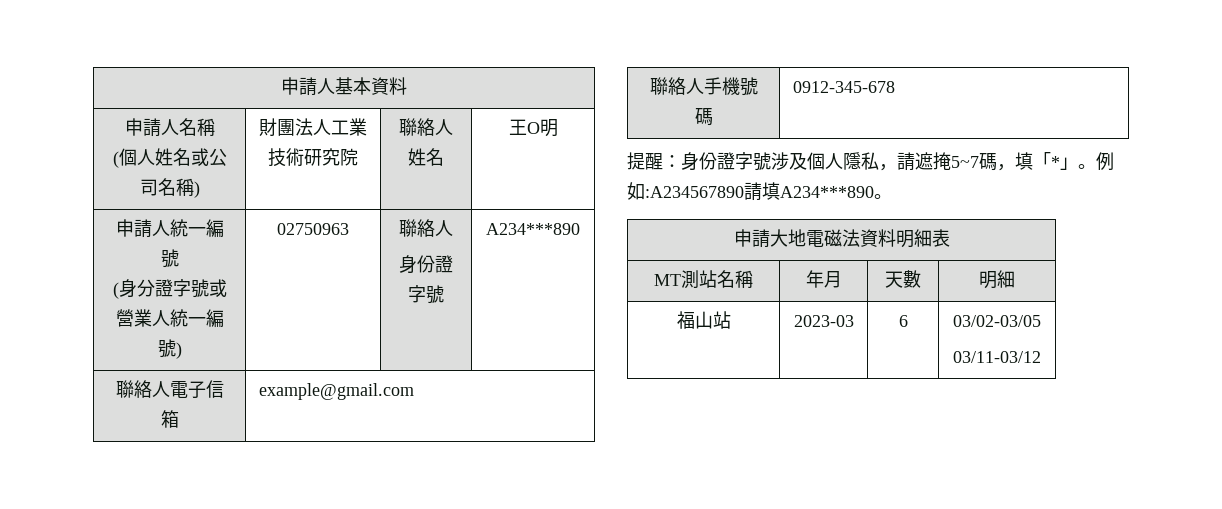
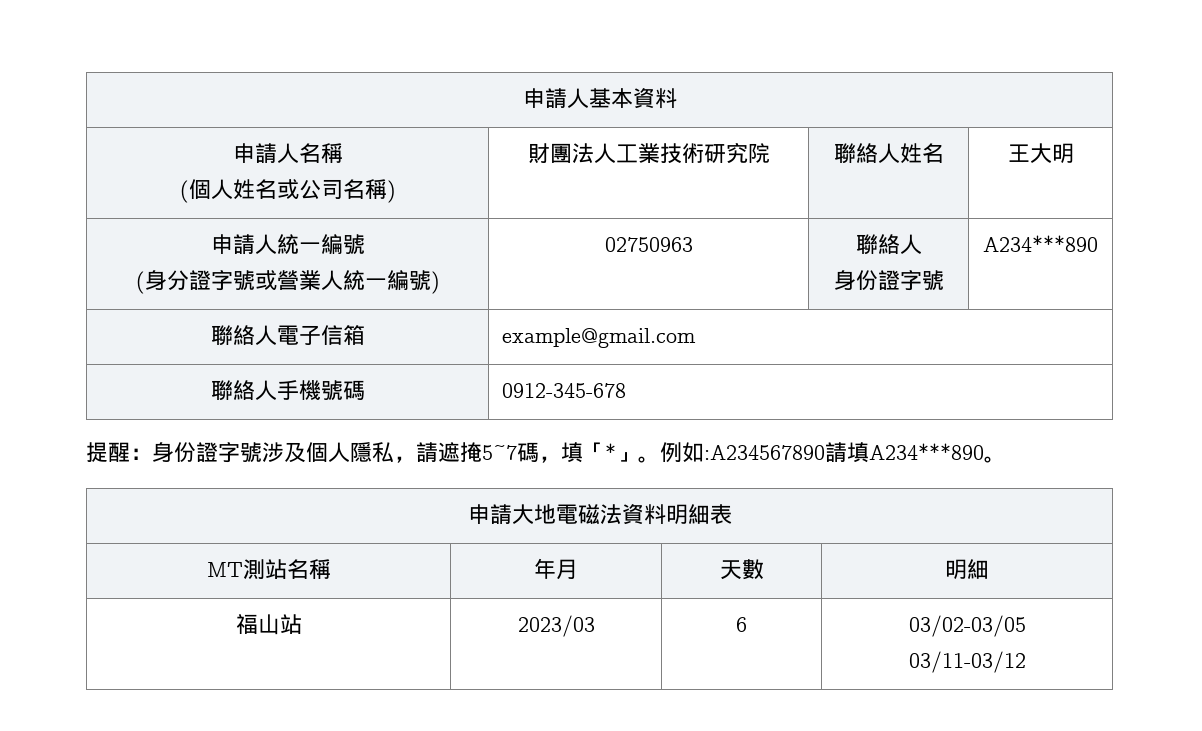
[526,122,540,134] O -> [1029,143,1052,163] 大
[793,315,854,327] 2023-03 -> [517,615,595,637] 2023/03

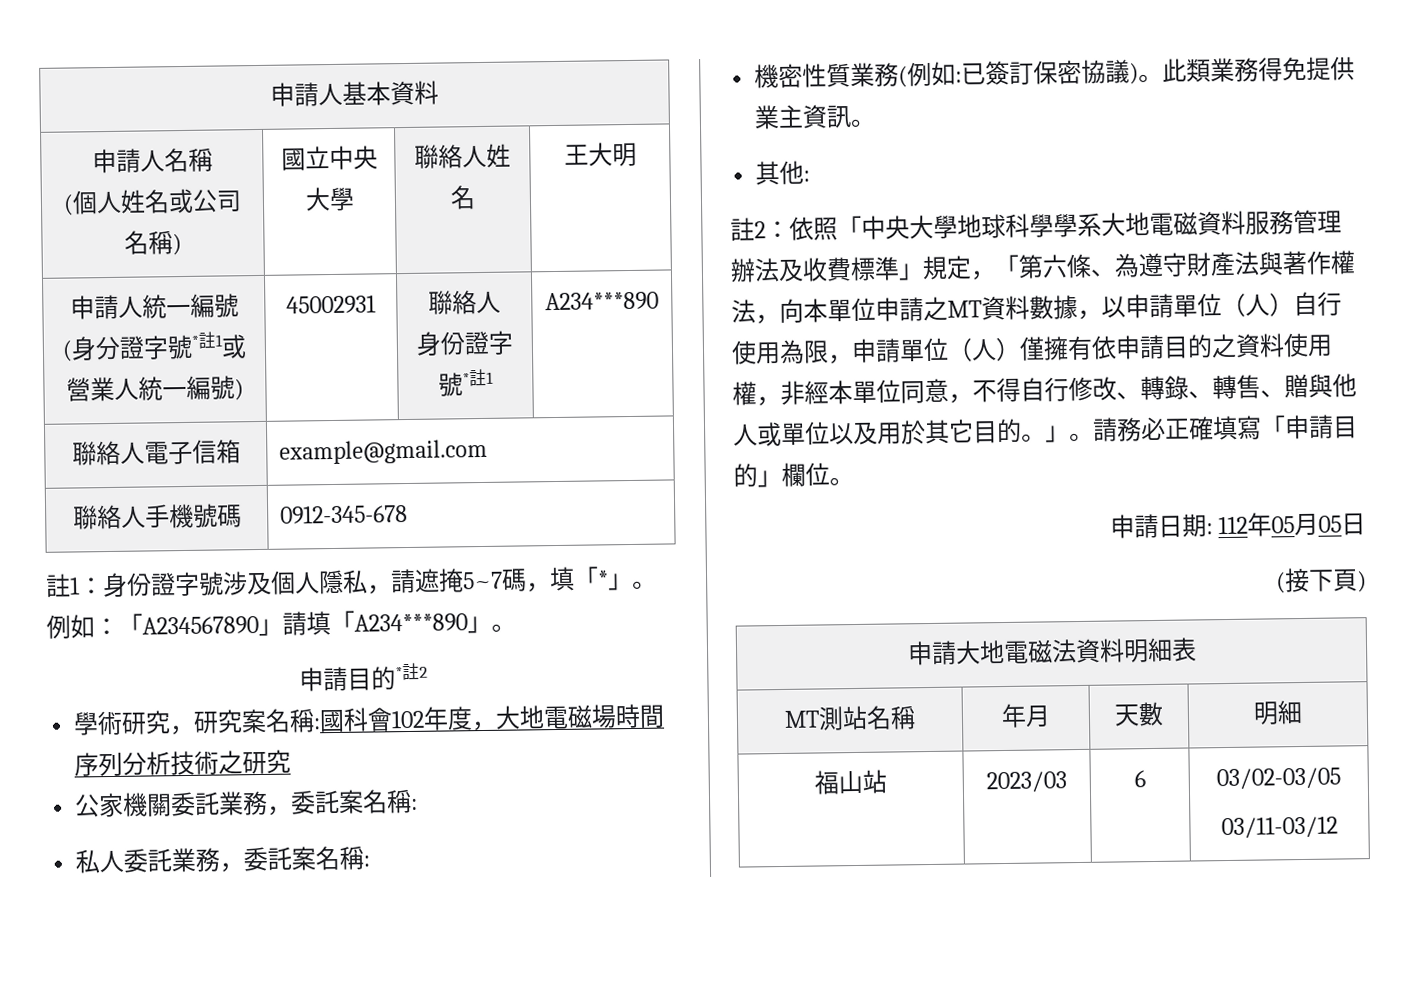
[527,142,770,164] 財團法人工業技術研究院 -> [280,145,378,171] [304,186,355,212] 國立中央大學
(255, 280) none -> [190,331,223,349] *註1
[604,237,693,252] 02750963 -> [286,295,376,314] 45002931
(944, 280) none -> [462,368,494,387] *註1
[86,442,130,462] 提醒 -> [45,573,80,598] 註1
[704,442,1006,463] :A234567890請填A234***890。 -> [94,610,516,637] [298,662,428,692] [73,703,666,736] [74,749,292,777] [74,788,419,818] [75,845,371,874] [754,56,1356,89] [754,104,877,130] [755,160,811,186] [730,209,1342,242] [730,250,1356,283] [731,291,1342,325] [731,332,1333,365] [732,373,1357,407] [732,414,1358,447] [733,462,854,488] [1109,512,1366,539] [1276,567,1367,594] ：「A234567890」請填「A234***890」。 // 申請目的*註2 // 學術研究，研究案名稱:國科會102年度，大地電磁場時間序列分析技術之研究 // 公家機關委託業務，委託案名稱: // 私人委託業務，委託案名稱: // 機密性質業務(例如:已簽訂保密協議)。此類業務得免提供業主資訊。 // 其他: // 註2：依照「中央大學地球科學學系大地電磁資料服務管理辦法及收費標準」規定，「第六條、為遵守財產法與著作權法，向本單位申請之MT資料數據，以申請單位（人）自行使用為限，申請單位（人）僅擁有依申請目的之資料使用權，非經本單位同意，不得自行修改、轉錄、轉售、贈與他人或單位以及用於其它目的。」。請務必正確填寫「申請目的」欄位。 // 申請日期: 112年05月05日 // (接下頁)

